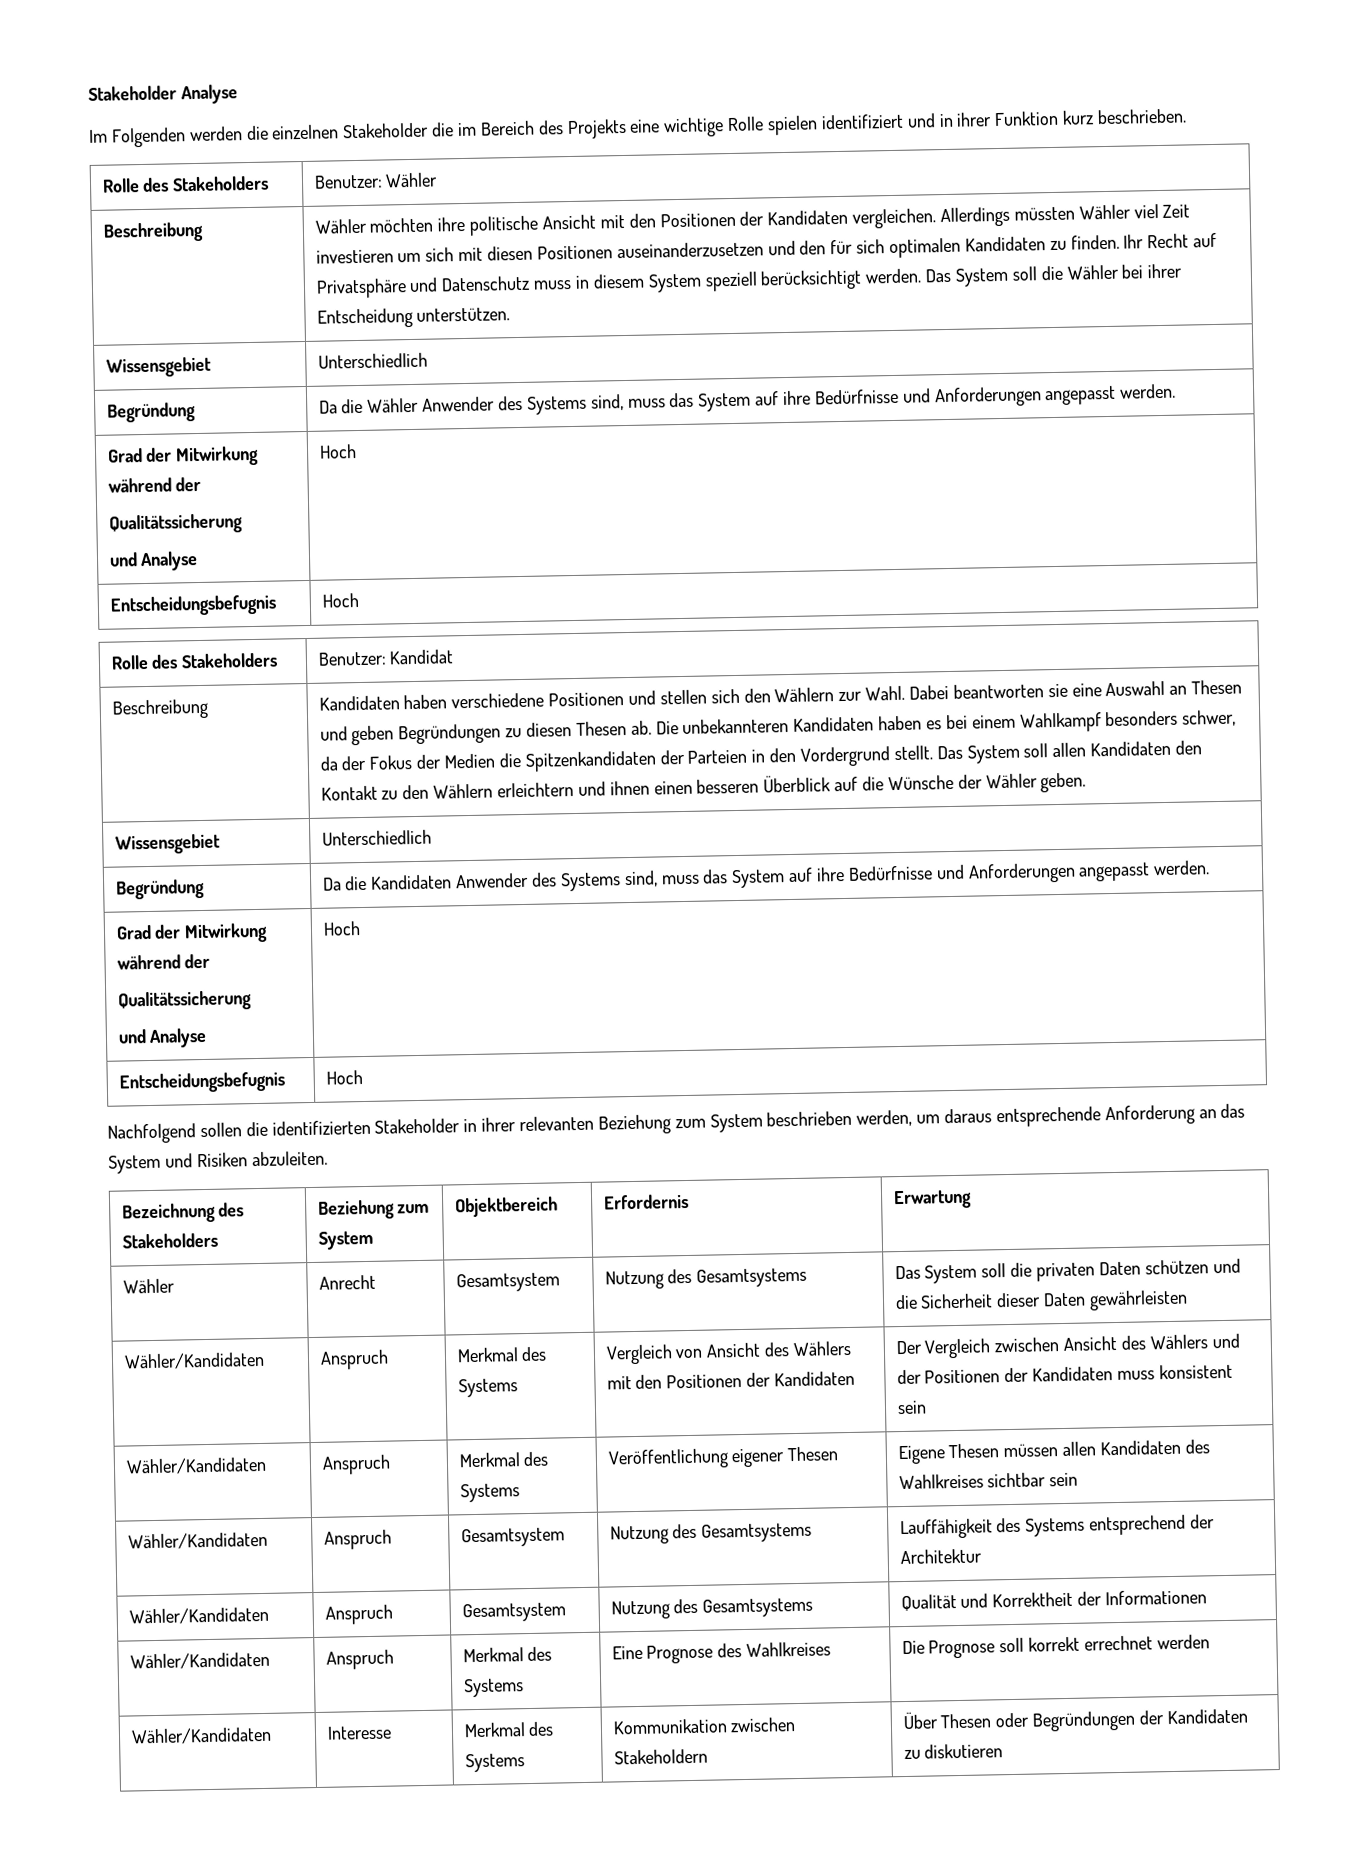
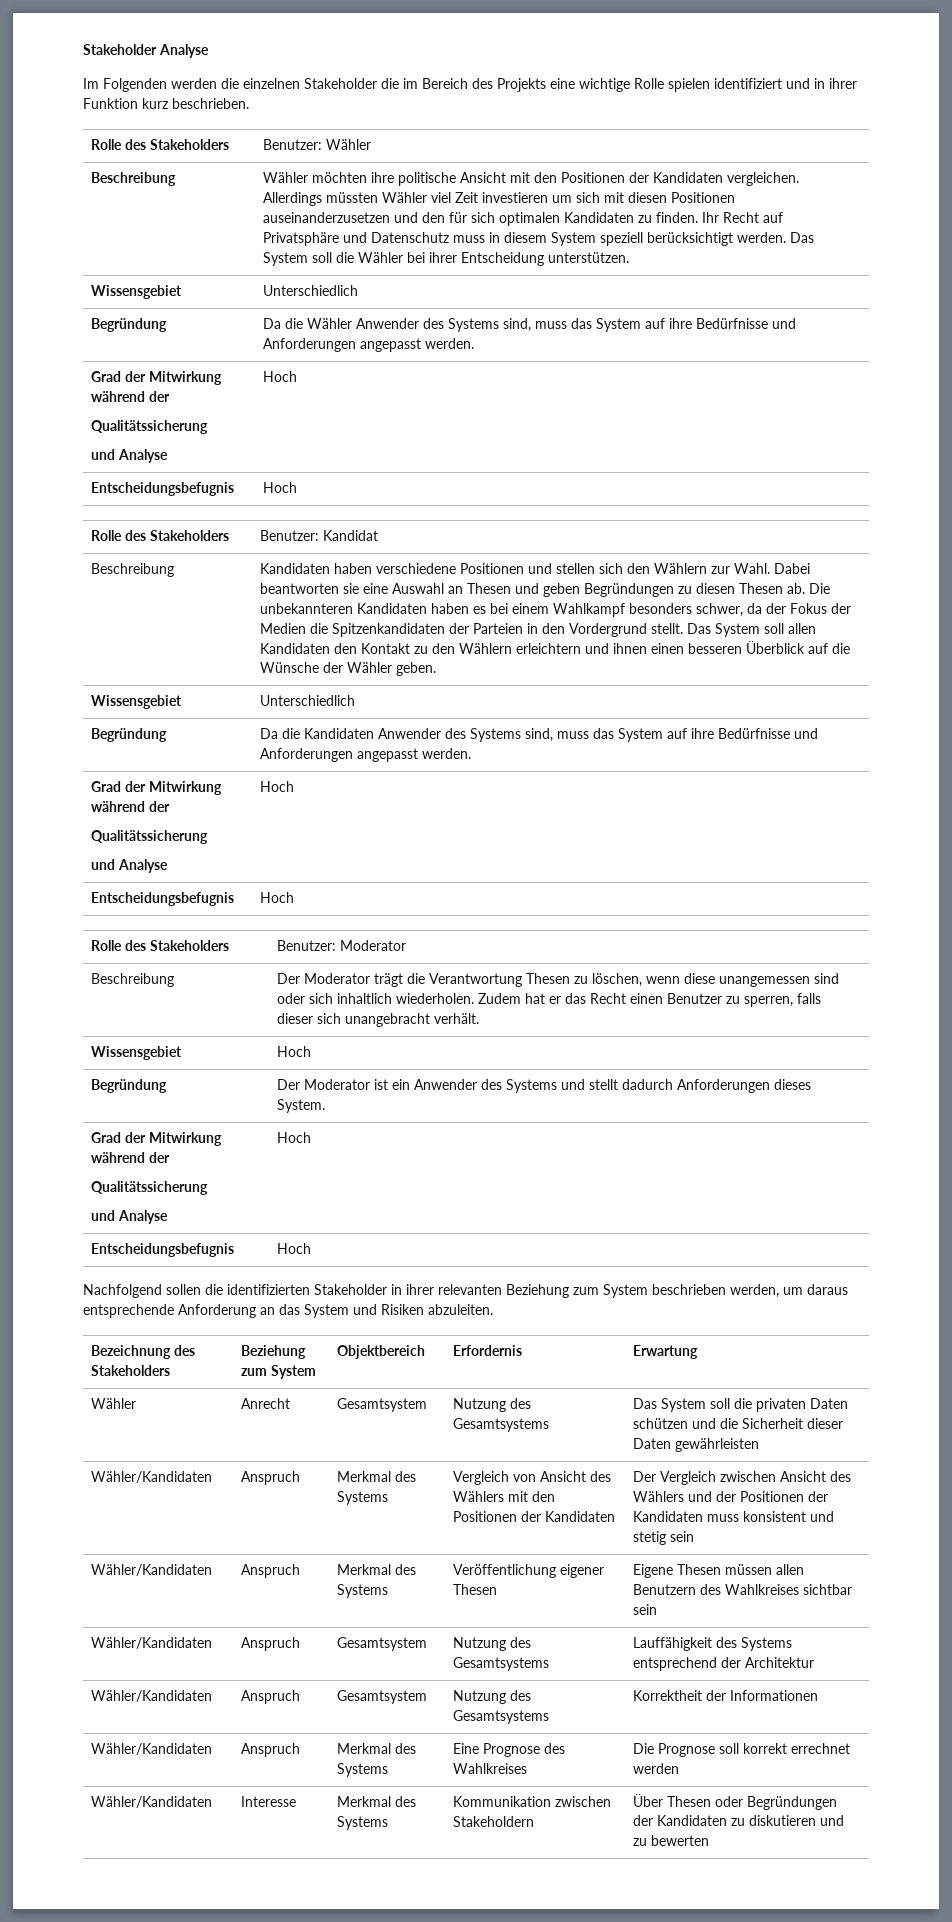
(363, 1077) none -> [91,940,230,951] [277,940,407,951] [91,973,175,987] [277,973,840,987] [277,993,822,1007] [277,1013,480,1027] [91,1046,183,1060] [277,1046,312,1057] [91,1079,168,1093] [277,1079,812,1093] [277,1099,326,1113] [91,1132,223,1146] [91,1152,171,1163] [91,1181,209,1195] [91,1210,169,1224] [277,1132,312,1143] [91,1243,235,1257] [277,1243,312,1254] // Rolle des Stakeholders | Benutzer: Moderator // Beschreibung | Der Moderator trägt die Verantwortung Thesen zu löschen, wenn diese unangemessen sind oder sich inhaltlich wiederholen. Zudem hat er das Recht einen Benutzer zu sperren, falls dieser sich unangebracht verhält. // Wissensgebiet | Hoch // Begründung | Der Moderator ist ein Anwender des Systems und stellt dadurch Anforderungen dieses System. // Grad der Mitwirkung während der // Qualitätssicherung // und Analyse | Hoch // Entscheidungsbefugnis | Hoch
(1233, 1371) none -> [810,1511,835,1522] [633,1531,667,1545] und stetig
[1099,1439,1181,1456] Kandidaten -> [633,1584,697,1595] Benutzern
[900,1593,989,1612] Qualität und -> (550, 1717) none
(1004, 1751) none -> [820,1815,845,1826] [633,1835,710,1846] und zu bewerten

